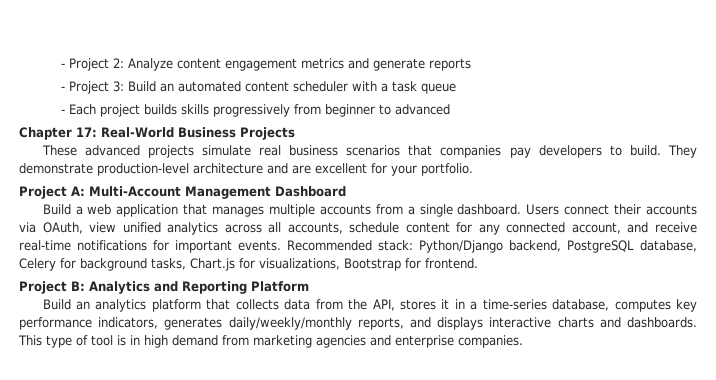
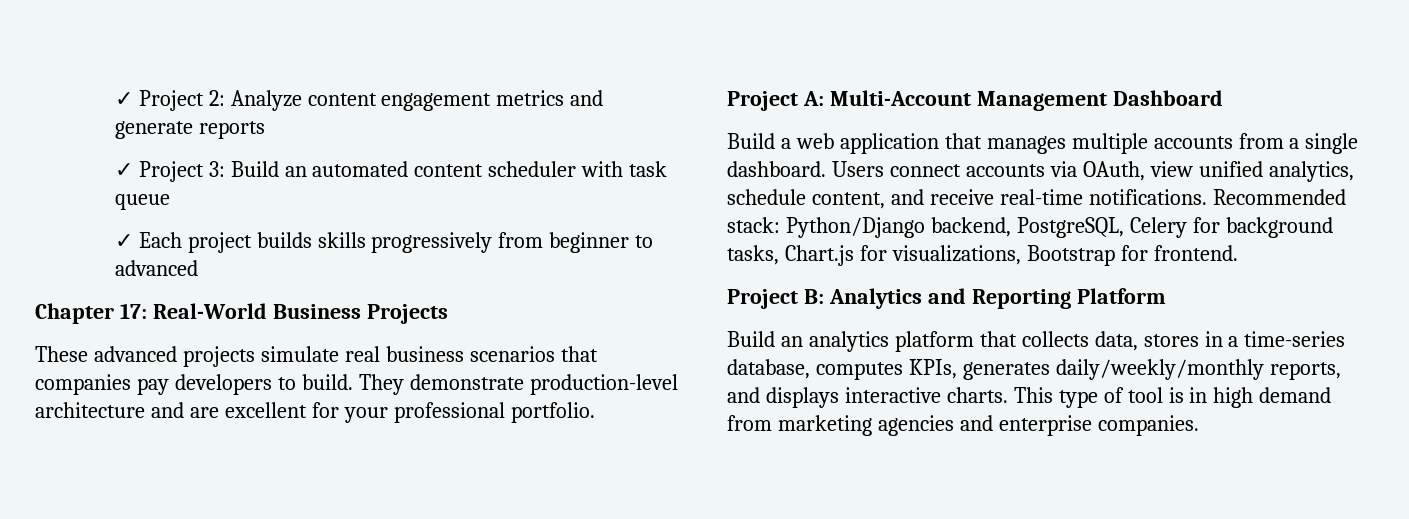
[60,63,65,68] - -> [114,92,133,106] ✓
[60,86,65,91] - -> [114,163,133,177] ✓
[380,83,388,92] a -> (624, 169) none
[60,109,65,114] - -> [114,234,133,248] ✓
(417, 170) none -> [393,402,505,423] professional
[614,204,642,215] their -> (961, 170) none
[167,222,697,235] [19,240,281,253] analytics across all accounts, schedule content for any connected account, and receive real-time notifications for important events. -> [1268,161,1354,182] [727,189,1207,209] analytics, schedule content, and receive real-time notifications.
[567,240,697,253] PostgreSQL database, -> [1016,217,1124,238] PostgreSQL,
[284,299,450,311] data from the API, stores it -> [1094,331,1199,351] data, stores
[675,299,697,312] [19,317,159,330] key performance indicators, -> [908,359,957,379] KPIs,
[557,317,697,328] charts and dashboards. -> [946,387,1008,403] charts.

